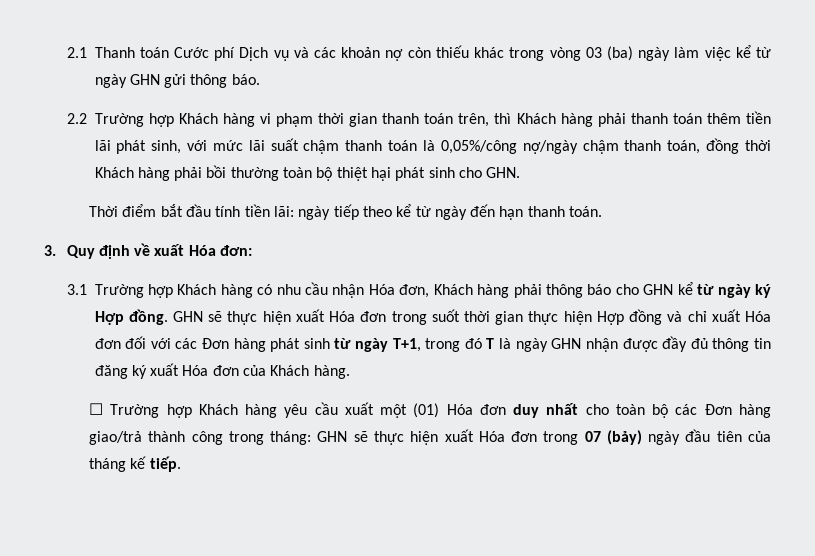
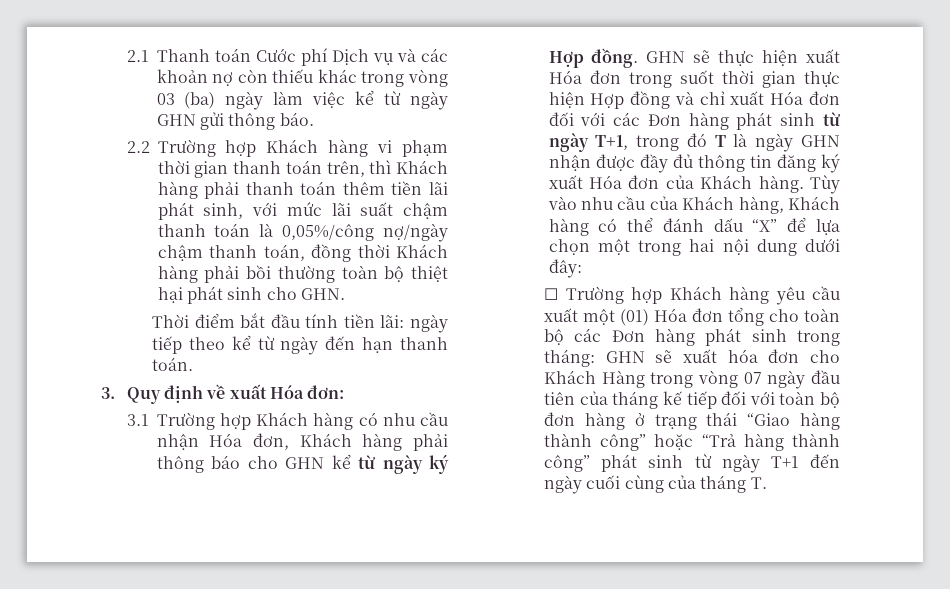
(350, 372) none -> [810,175,840,194] [547,196,840,214] [548,217,840,236] [548,238,840,256] [548,259,582,278] Tùy vào nhu cầu của Khách hàng, Khách hàng có thể đánh dấu “X” để lựa chọn một trong hai nội dung dưới đây:
[513,403,579,418] duy nhất -> [728,307,765,326] tổng
[89,431,223,445] giao/trả thành công -> [705,328,787,346] phát sinh
[373,429,642,445] thực hiện xuất Hóa đơn trong 07 (bảy) -> [683,349,840,363] [544,370,762,388] xuất hóa đơn cho Khách Hàng trong vòng 07
[149,456,181,472] tiếp. -> [686,391,840,409] [544,412,840,430] [544,433,840,451] [544,454,840,473] [544,475,767,494] tiếp đối với toàn bộ đơn hàng ở trạng thái “Giao hàng thành công” hoặc “Trả hàng thành công” phát sinh từ ngày T+1 đến ngày cuối cùng của tháng T.

